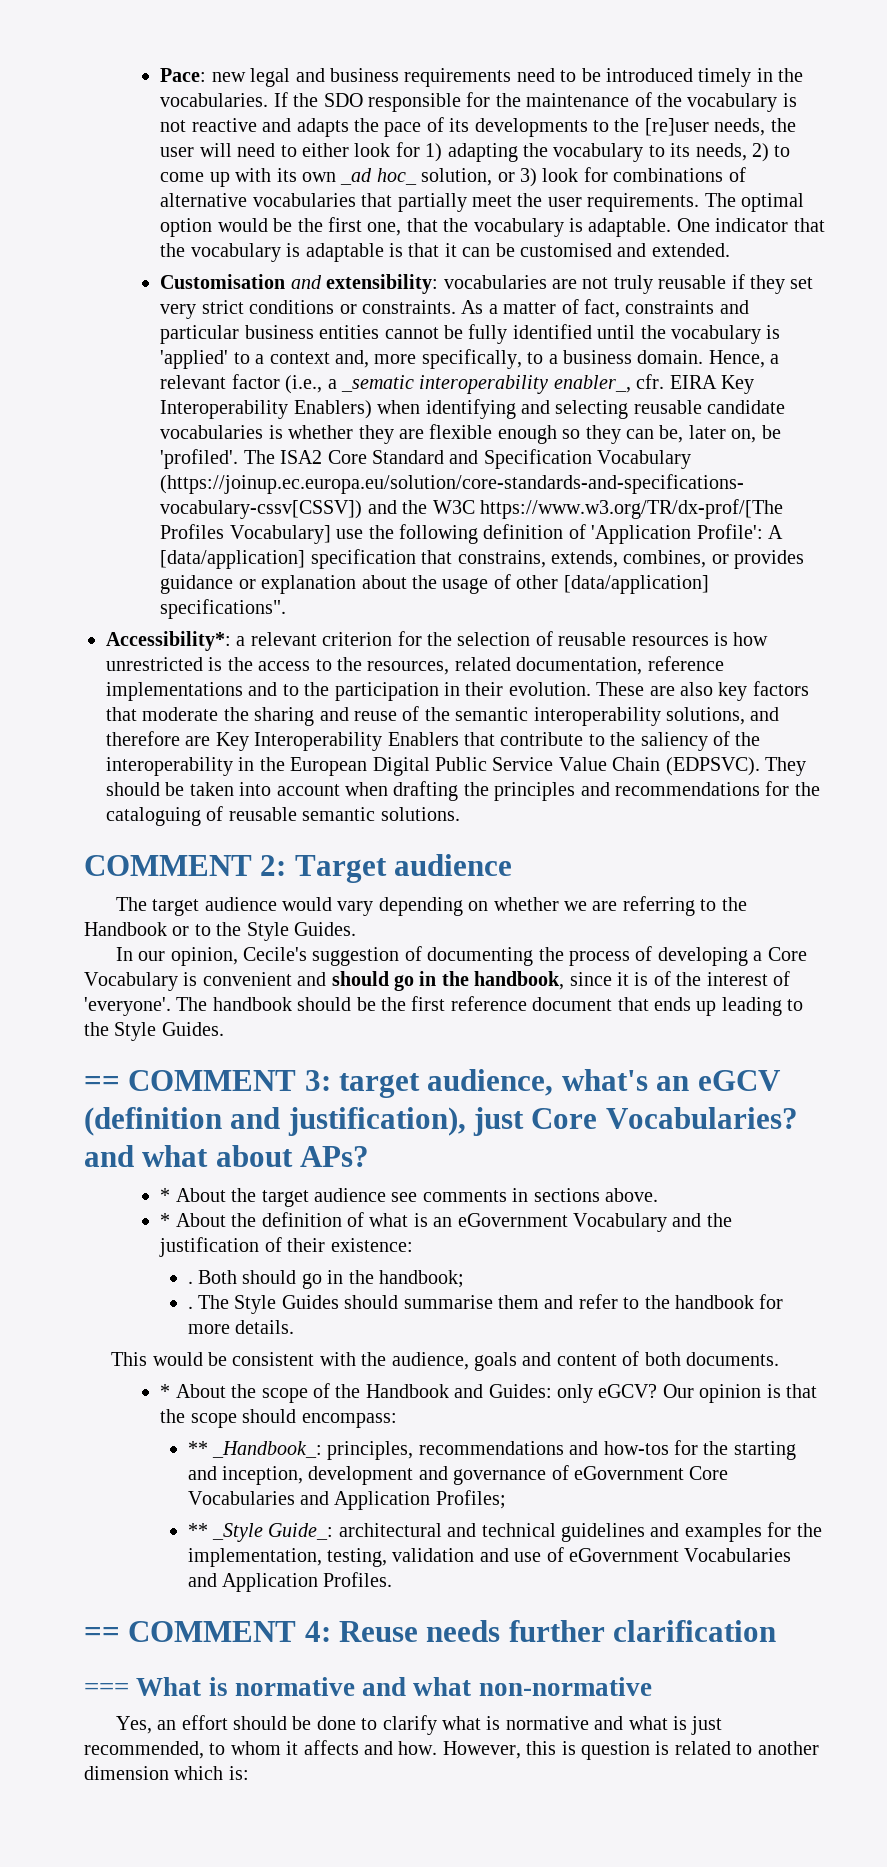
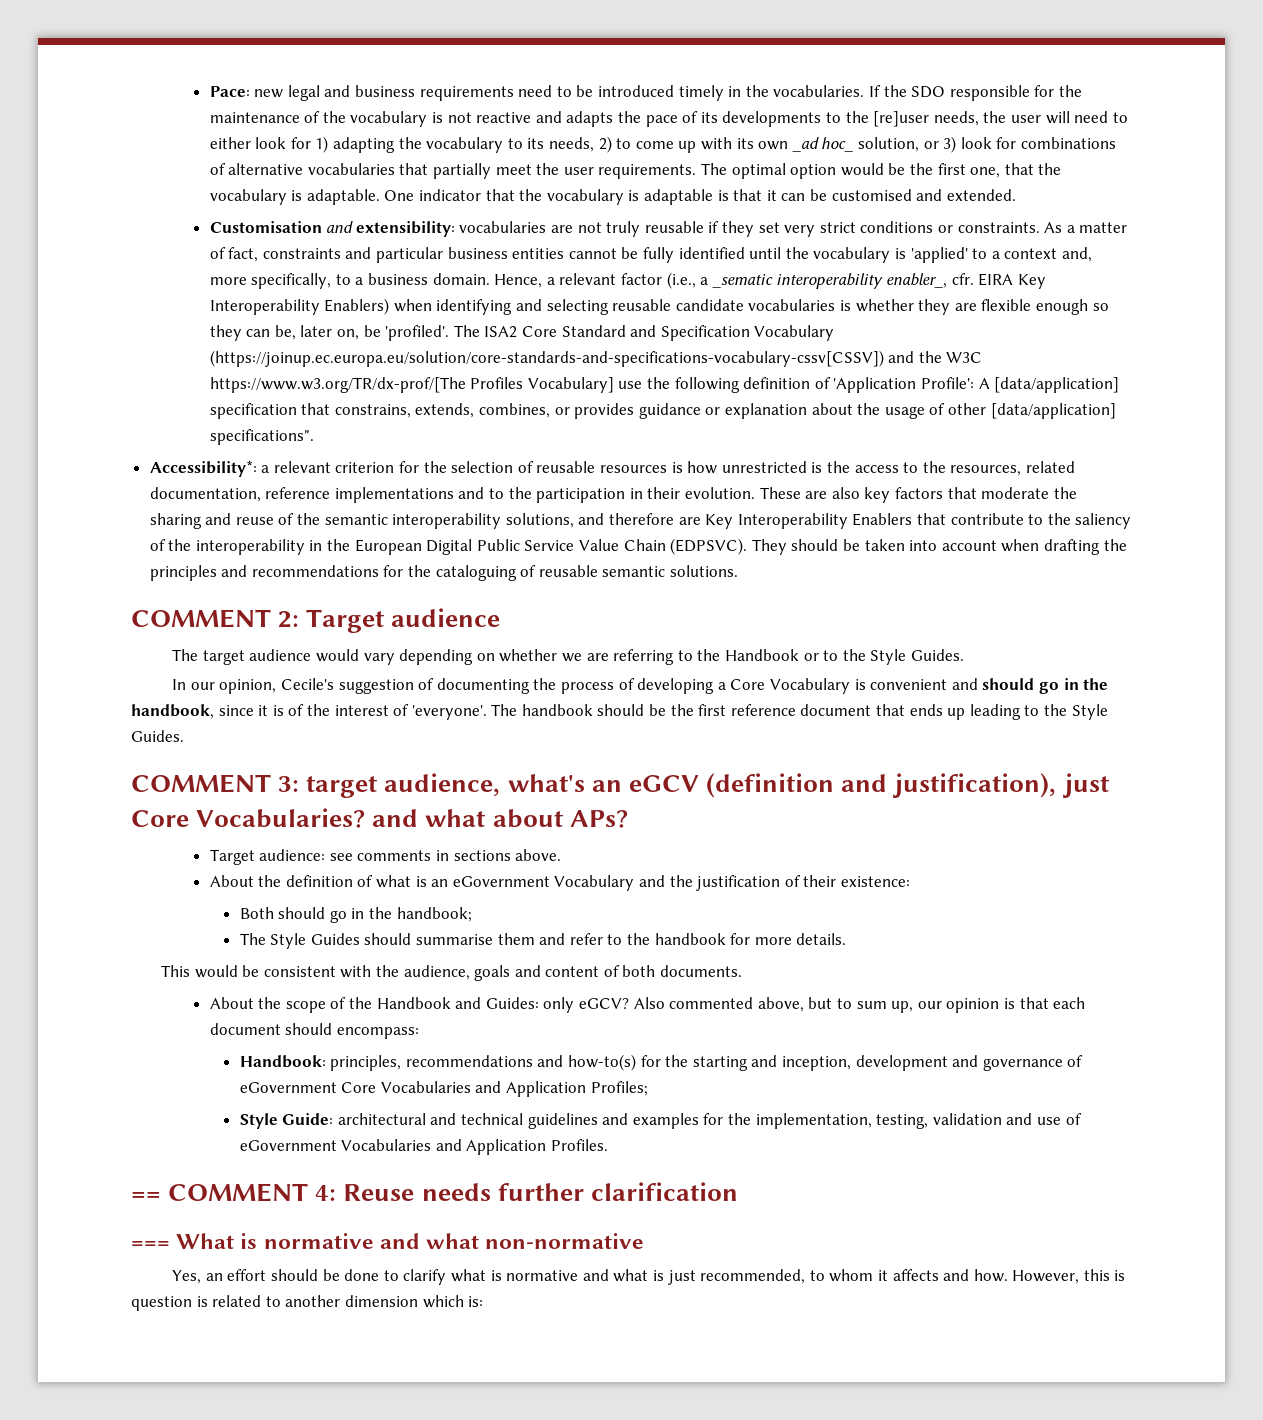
[84,1076,120,1091] == -> (184, 736) none
[160,1188,386,1207] * About the target audience -> [209,849,326,865] Target audience:
[160,1213,171,1227] * -> (562, 855) none
[187,1281,193,1284] . -> (910, 881) none
[187,1306,193,1309] . -> (472, 914) none
[160,1384,171,1398] * -> (743, 971) none
[662,1384,694,1398] Our -> [633,997,942,1013] Also commented above, but to sum up, our
[160,1409,237,1428] the scope -> [1053,997,1086,1009] [209,1023,281,1035] each document
[187,1441,322,1458] ** _Handbook_: -> [239,1055,326,1068] Handbook:
[603,1441,669,1455] how-tos -> [568,1054,637,1071] how-to(s)
[187,1523,334,1542] ** _Style Guide_: -> [239,1113,334,1129] Style Guide:

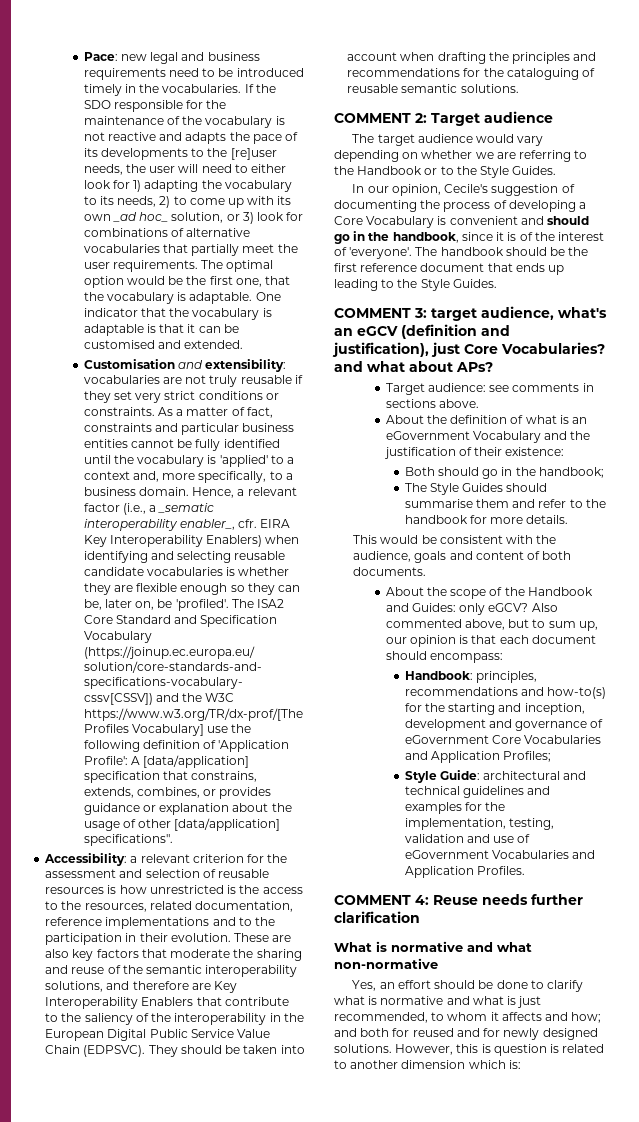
[149,460,257,477] Accessibility*: -> [44,853,128,866] Accessibility:
(447, 467) none -> [45,869,143,878] assessment and
[131,1192,161,1201] == -> (525, 870) none
[131,1241,170,1249] === -> (420, 917) none
[973,1269,1008,1282] how. -> [571,1012,602,1023] [334,1028,598,1040] [334,1044,392,1053] how; and both for reused and for newly designed solutions.

